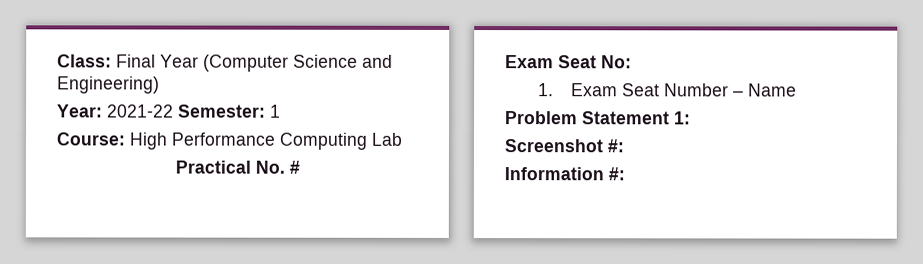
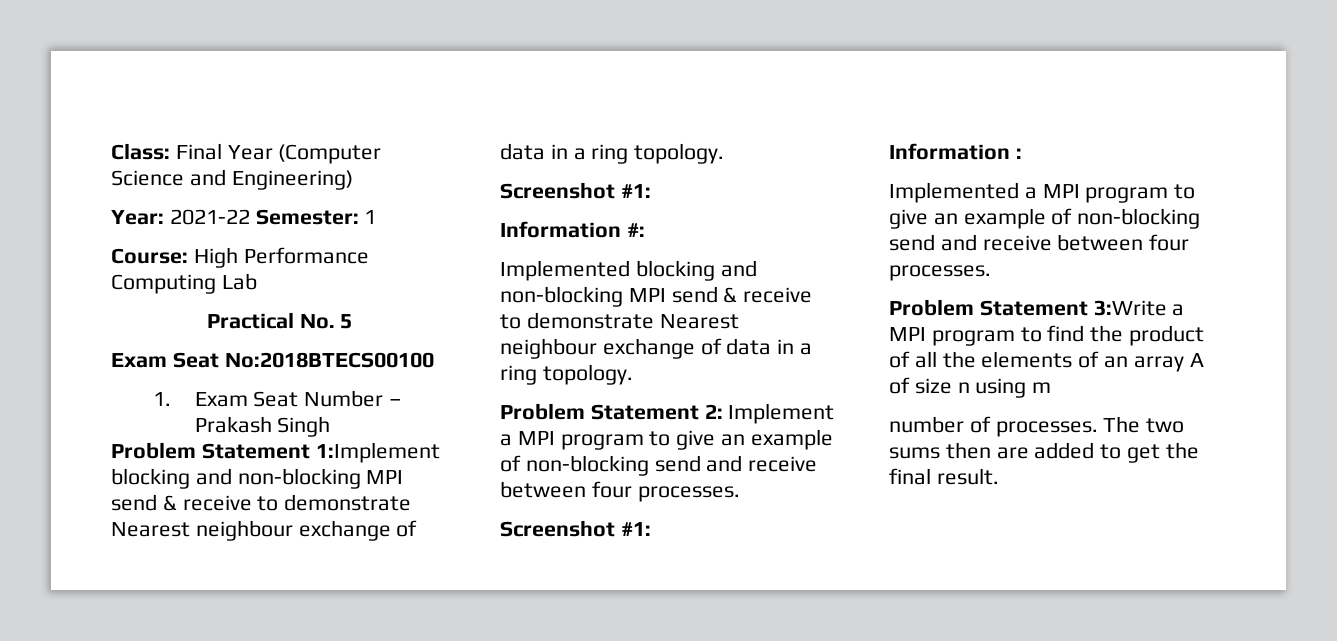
[288,160,300,174] [505,55,632,69] # // Exam Seat No: -> [340,314,353,329] [111,352,434,368] 5 // Exam Seat No:2018BTECS00100
[748,83,798,97] [505,111,691,125] [504,139,624,153] Name // Problem Statement 1: // Screenshot #: -> [194,416,331,437] [111,442,440,463] [111,468,404,489] [111,494,412,511] [111,520,418,541] [500,143,725,164] [500,182,651,199] Prakash Singh // Problem Statement 1:Implement blocking and non-blocking MPI send & receive to demonstrate Nearest neighbour exchange of data in a ring topology. // Screenshot #1:
(625, 174) none -> [500,260,757,281] [500,286,813,307] [500,312,739,329] [500,338,813,359] [500,364,633,385] [500,403,835,424] [500,429,833,450] [500,455,818,476] [500,481,740,502] [500,520,651,537] [889,143,1022,160] [889,182,1196,203] [889,208,1201,229] [889,234,1190,251] [889,265,991,281] [889,299,1185,316] [889,325,1205,346] [889,351,1204,372] [889,377,1052,398] [889,416,1185,437] [889,442,1199,463] [889,468,999,485] // Implemented blocking and non-blocking MPI send & receive to demonstrate Nearest neighbour exchange of data in a ring topology. // Problem Statement 2: Implement a MPI program to give an example of non-blocking send and receive between four processes. // Screenshot #1: // Information : // Implemented a MPI program to give an example of non-blocking send and receive between four processes. // Problem Statement 3:Write a MPI program to find the product of all the elements of an array A of size n using m // number of processes. The two sums then are added to get the final result.

